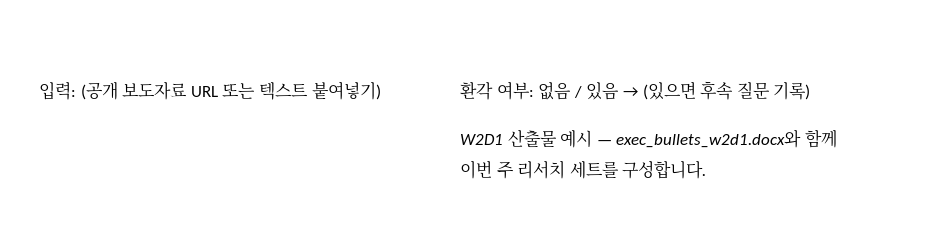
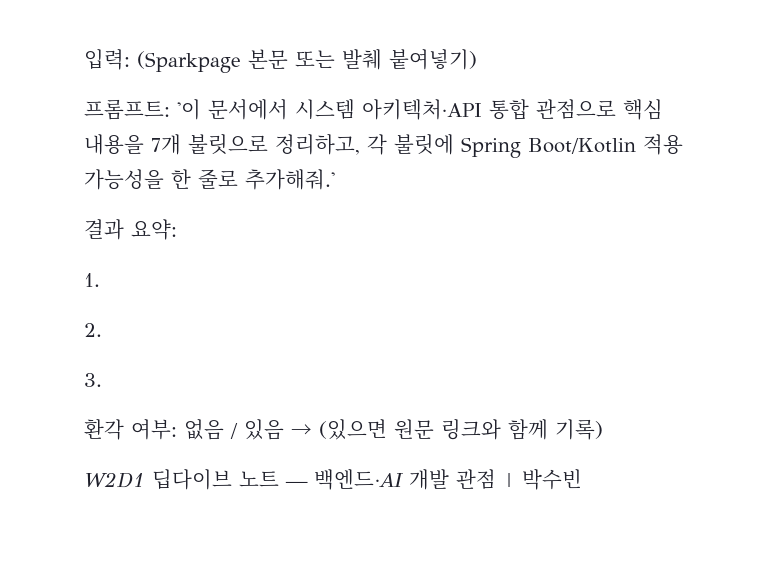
[80,81,381,100] (공개 보도자료 URL 또는 텍스트 붙여넣기) -> [137,49,477,73] [84,99,663,120] [84,134,683,158] [84,169,335,190] [84,219,177,240] [84,273,100,287] [84,323,102,337] [84,373,102,387] (Sparkpage 본문 또는 발췌 붙여넣기) // 프롬프트: '이 문서에서 시스템 아키텍처·API 통합 관점으로 핵심 내용을 7개 불릿으로 정리하고, 각 불릿에 Spring Boot/Kotlin 적용 가능성을 한 줄로 추가해줘.' // 결과 요약: // 1. // 2. // 3.
[700,81,770,100] 후속 질문 -> [394,419,548,440] 원문 링크와 함께
[507,129,837,148] [460,160,707,179] 산출물 예시 — exec_bullets_w2d1.docx와 함께 이번 주 리서치 세트를 구성합니다. -> [152,469,582,490] 딥다이브 노트 — 백엔드·AI 개발 관점 | 박수빈

